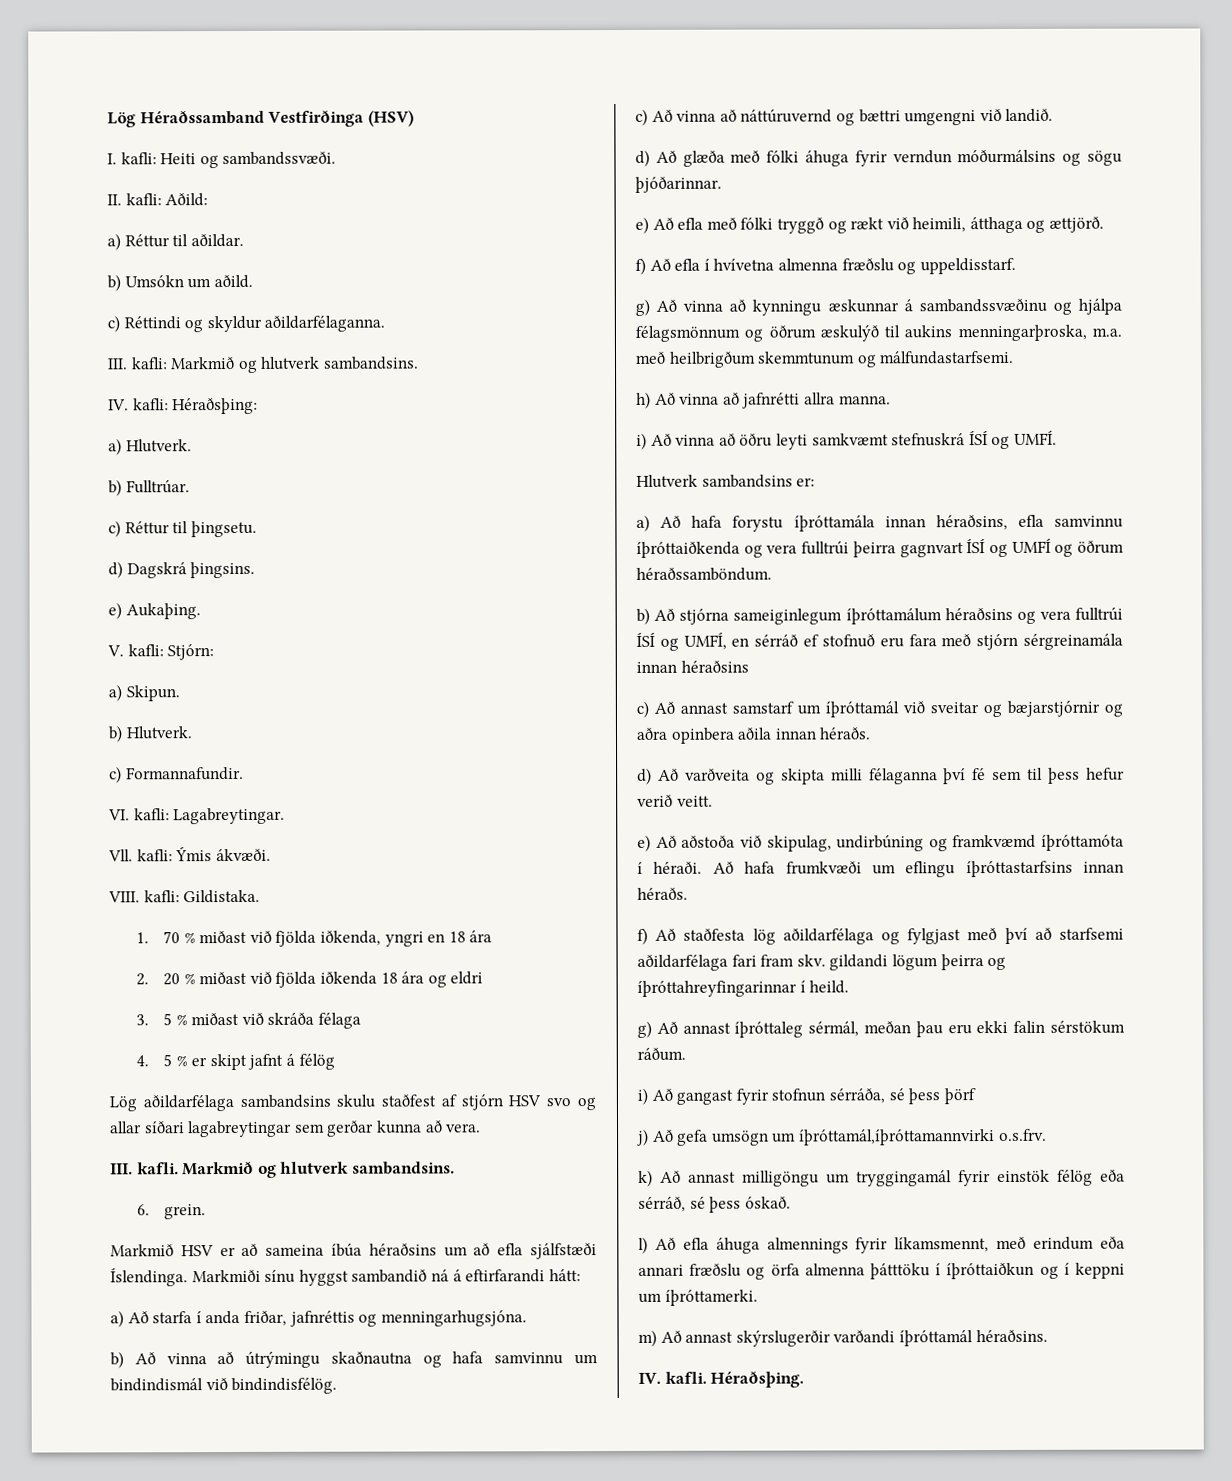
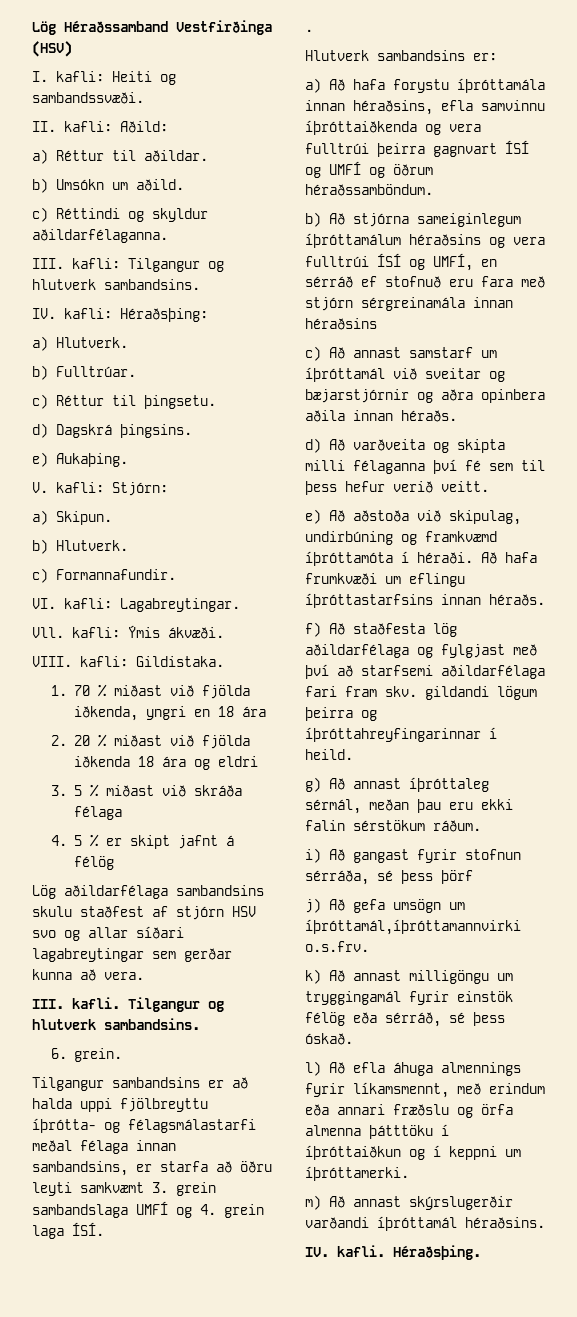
[170,356,236,370] Markmið -> [128,258,200,272] Tilgangur
[182,1160,255,1176] Markmið -> [128,997,200,1012] Tilgangur
[110,1242,597,1260] [110,1267,581,1287] [110,1310,527,1328] [110,1350,598,1369] [110,1377,338,1395] [635,108,1054,126] [635,149,1122,167] [635,176,722,193] [635,216,1105,234] [635,257,1016,275] [635,298,1122,316] [635,324,1122,342] [635,350,1015,368] [636,391,891,409] [636,429,1057,450] Markmið HSV er að sameina íbúa héraðsins um að efla sjálfstæði Íslendinga. Markmiði sínu hyggst sambandið ná á eftirfarandi hátt: // a) Að starfa í anda friðar, jafnréttis og menningarhugsjóna. // b) Að vinna að útrýmingu skaðnautna og hafa samvinnu um bindindismál við bindindisfélög. // c) Að vinna að náttúruvernd og bættri umgengni við landið. // d) Að glæða með fólki áhuga fyrir verndun móðurmálsins og sögu þjóðarinnar. // e) Að efla með fólki tryggð og rækt við heimili, átthaga og ættjörð. // f) Að efla í hvívetna almenna fræðslu og uppeldisstarf. // g) Að vinna að kynningu æskunnar á sambandssvæðinu og hjálpa félagsmönnum og öðrum æskulýð til aukins menningarþroska, m.a. með heilbrigðum skemmtunum og málfundastarfsemi. // h) Að vinna að jafnrétti allra manna. // i) Að vinna að öðru leyti samkvæmt stefnuskrá ÍSÍ og UMFÍ. -> [32,1077,248,1091] [32,1098,208,1112] [32,1118,256,1133] [32,1140,176,1154] [32,1161,272,1176] [32,1182,216,1196] [32,1201,264,1218] [32,1222,104,1239] [305,29,313,32] Tilgangur sambandsins er að halda uppi fjölbreyttu íþrótta- og félagsmálastarfi meðal félaga innan sambandsins, er starfa að öðru leyti samkvæmt 3. grein sambandslaga UMFÍ og 4. grein laga ÍSÍ. // .

